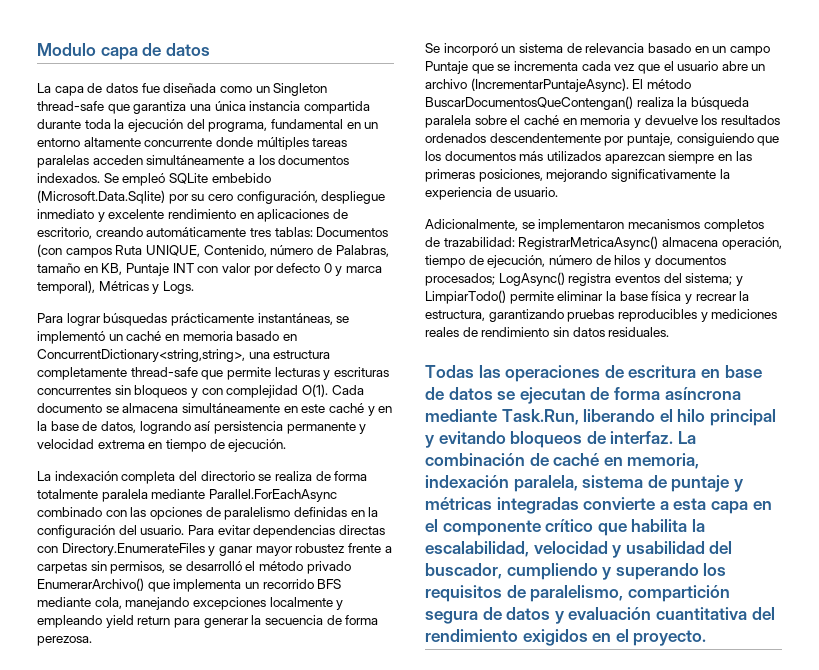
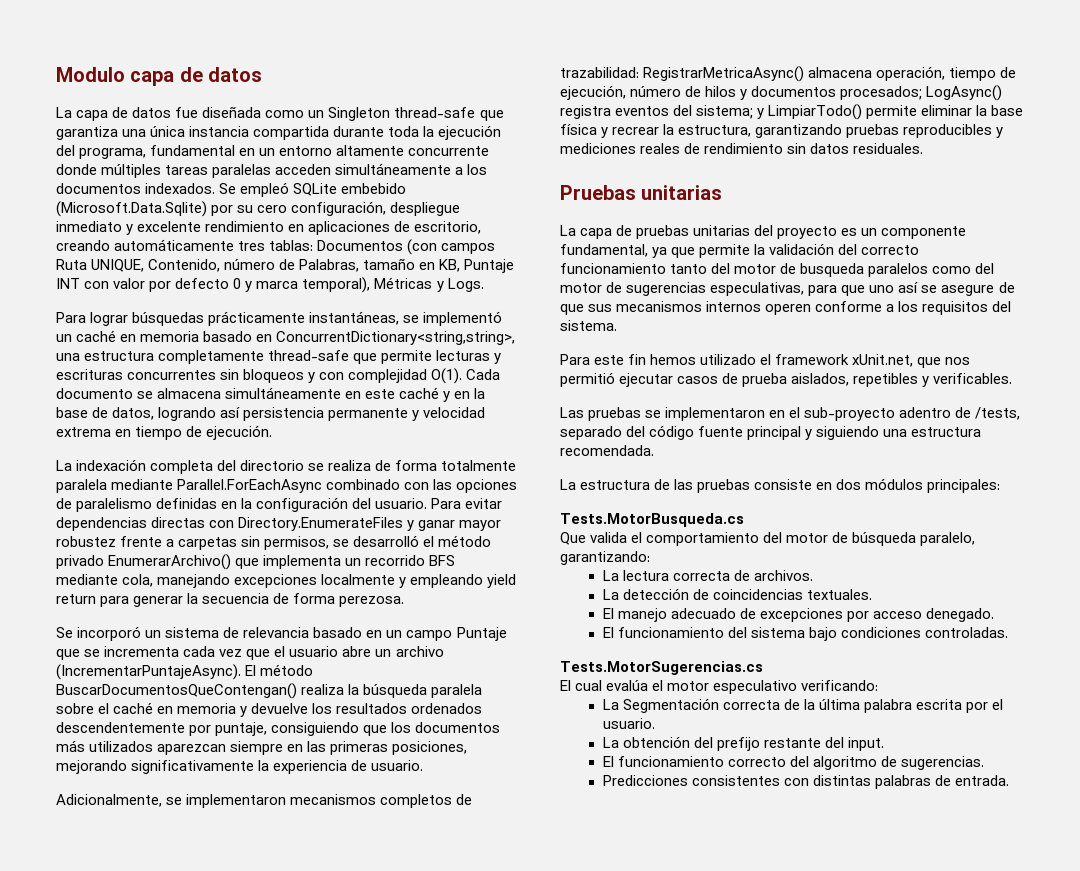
[425,365,762,382] [425,387,741,404] [425,409,776,426] [425,431,696,448] [425,453,700,469] [425,475,744,492] [425,497,772,514] [425,519,705,536] [425,541,733,558] [425,563,727,580] [425,585,730,602] [425,607,775,624] [425,629,707,646] Todas las operaciones de escritura en base de datos se ejecutan de forma asíncrona mediante Task.Run, liberando el hilo principal y evitando bloqueos de interfaz. La combinación de caché en memoria, indexación paralela, sistema de puntaje y métricas integradas convierte a esta capa en el componente crítico que habilita la escalabilidad, velocidad y usabilidad del buscador, cumpliendo y superando los requisitos de paralelismo, compartición segura de datos y evaluación cuantitativa del rendimiento exigidos en el proyecto. -> [560,185,723,200] [560,225,967,239] [560,243,920,258] [560,263,995,277] [560,282,1015,296] [560,301,1012,315] [560,320,617,331] [560,354,971,368] [560,372,1013,387] [560,407,1021,421] [560,425,982,440] [560,445,654,456] [560,478,1001,493] [560,513,744,527] [560,532,976,546] [560,551,650,565] [602,570,813,581] [602,588,872,600] [602,608,995,622] [602,627,1009,641] [560,661,763,675] [560,680,879,694] [602,698,1004,713] [602,718,655,729] [602,736,885,751] [602,756,985,770] [602,775,1010,789] Pruebas unitarias // La capa de pruebas unitarias del proyecto es un componente fundamental, ya que permite la validación del correcto funcionamiento tanto del motor de busqueda paralelos como del motor de sugerencias especulativas, para que uno así se asegure de que sus mecanismos internos operen conforme a los requisitos del sistema. // Para este fin hemos utilizado el framework xUnit.net, que nos permitió ejecutar casos de prueba aislados, repetibles y verificables. // Las pruebas se implementaron en el sub-proyecto adentro de /tests, separado del código fuente principal y siguiendo una estructura recomendada. // La estructura de las pruebas consiste en dos módulos principales: // Tests.MotorBusqueda.cs // Que valida el comportamiento del motor de búsqueda paralelo, garantizando: // La lectura correcta de archivos. // La detección de coincidencias textuales. // El manejo adecuado de excepciones por acceso denegado. // El funcionamiento del sistema bajo condiciones controladas. // Tests.MotorSugerencias.cs // El cual evalúa el motor especulativo verificando: // La Segmentación correcta de la última palabra escrita por el usuario. // La obtención del prefijo restante del input. // El funcionamiento correcto del algoritmo de sugerencias. // Predicciones consistentes con distintas palabras de entrada.

